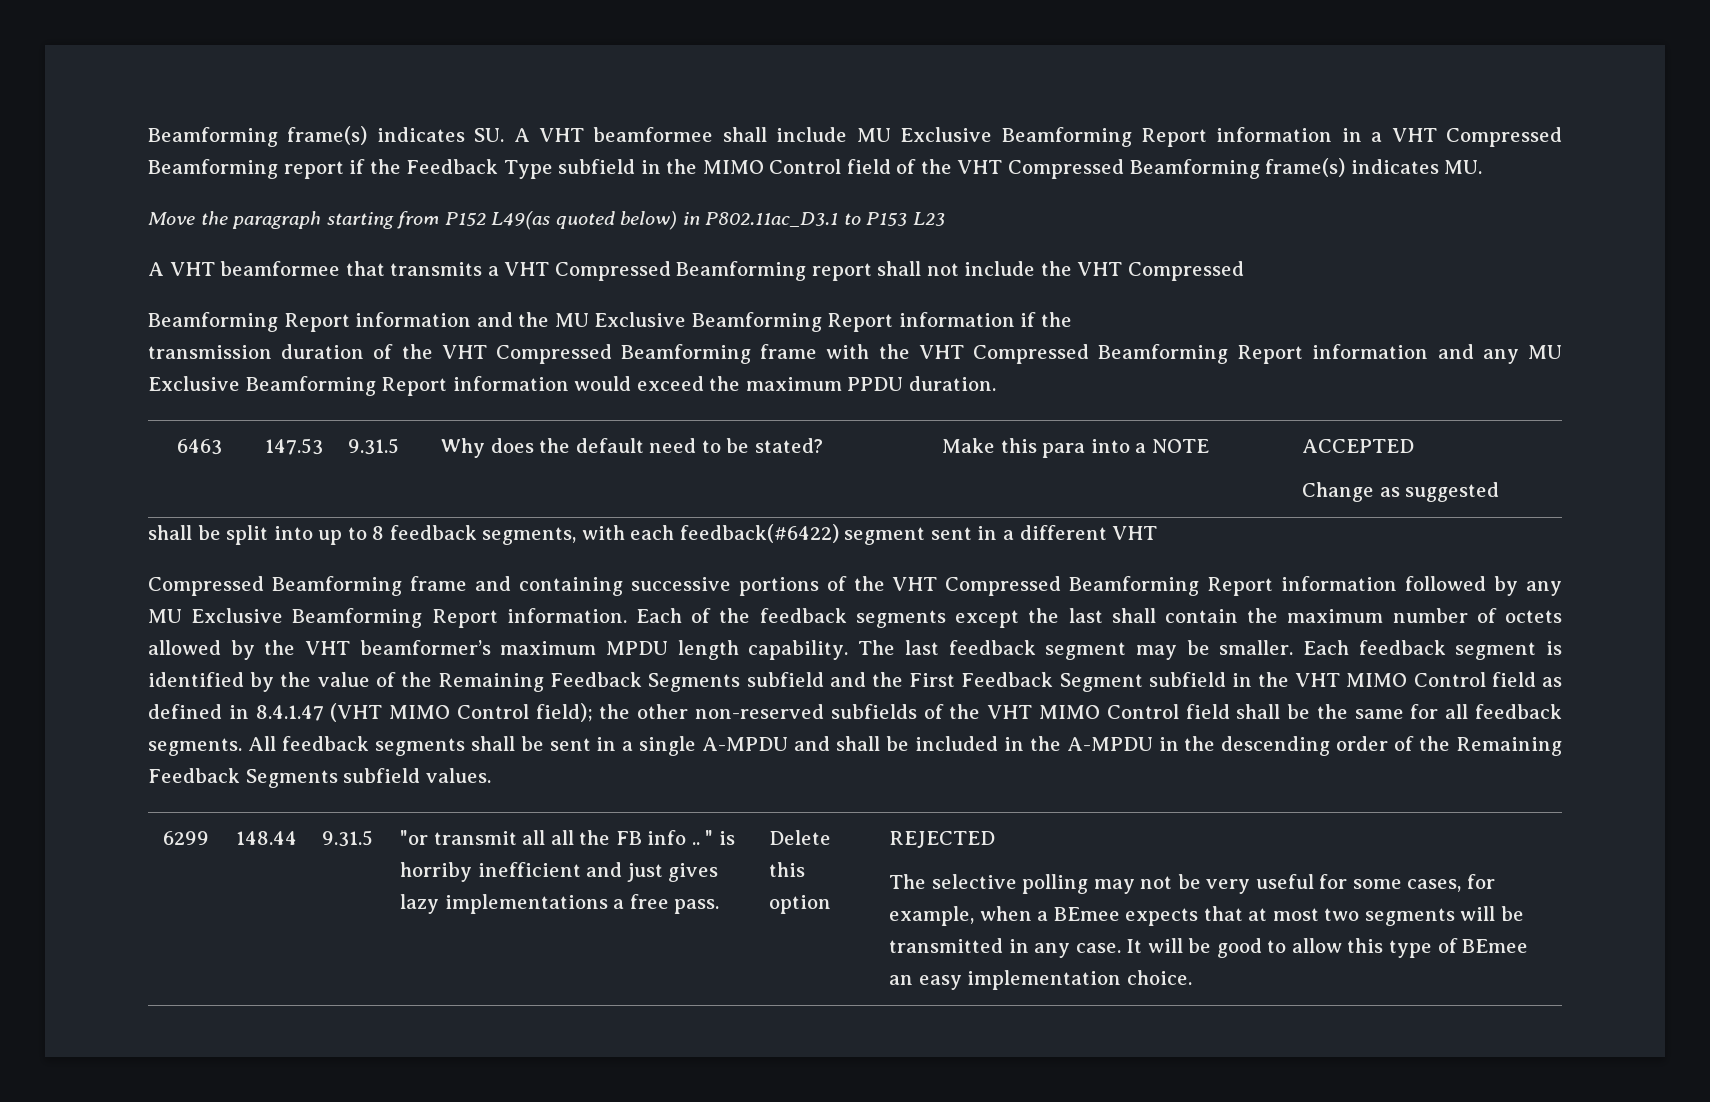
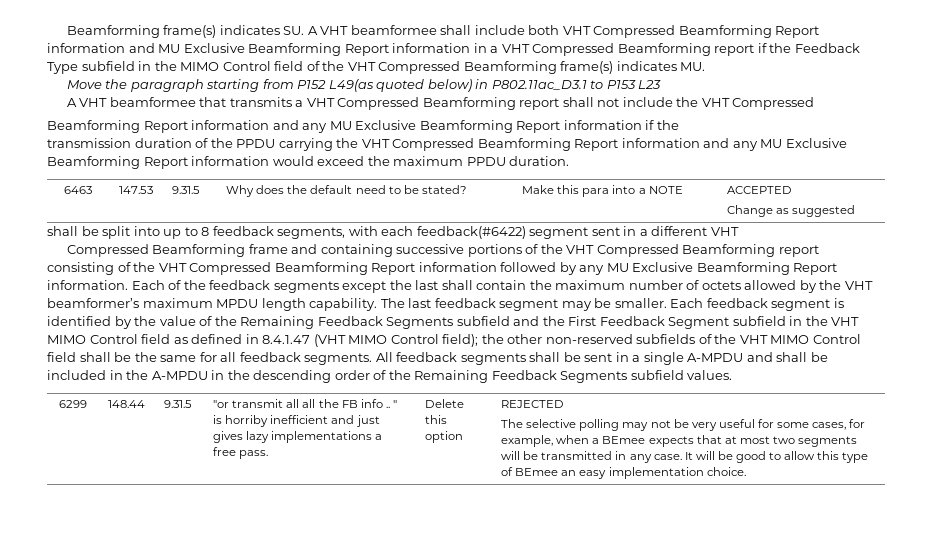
(848, 134) none -> [528,25,820,38] [47,43,155,53] both VHT Compressed Beamforming Report information and
[518,312,550,327] the -> [302,123,328,133] any
[441,344,870,364] VHT Compressed Beamforming frame with -> [236,138,333,151] PPDU carrying
(1200, 586) none -> [778,245,819,257] [47,262,368,275] report consisting of the VHT Compressed Beamforming

